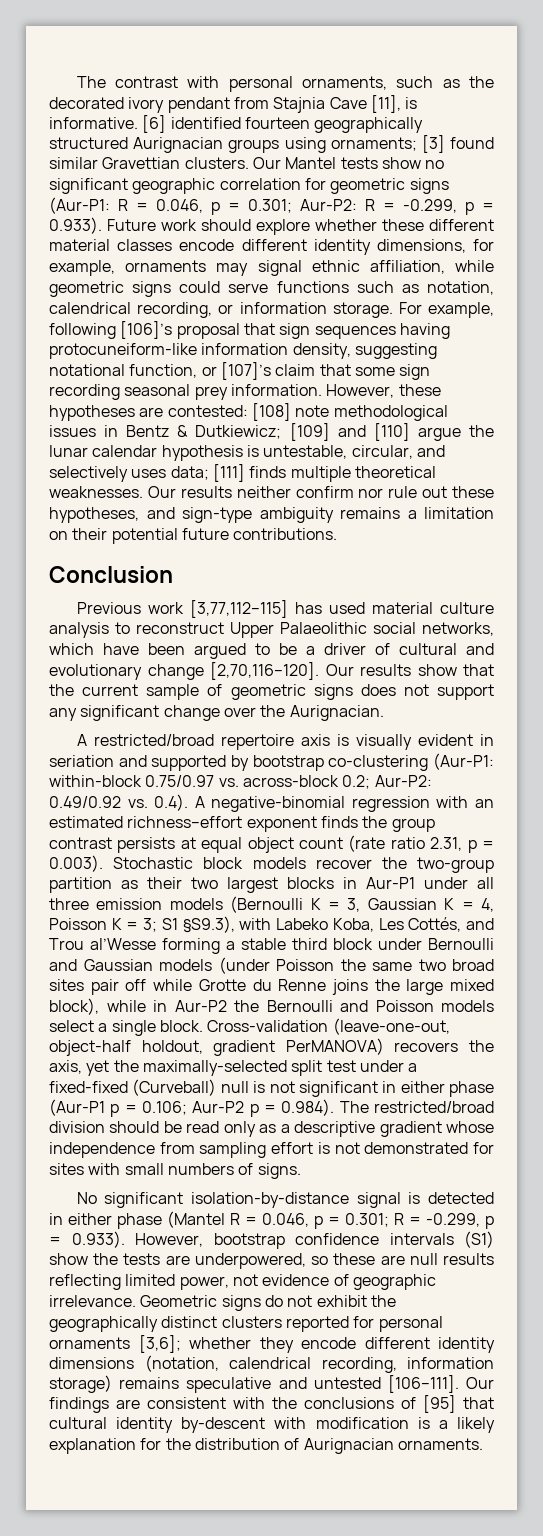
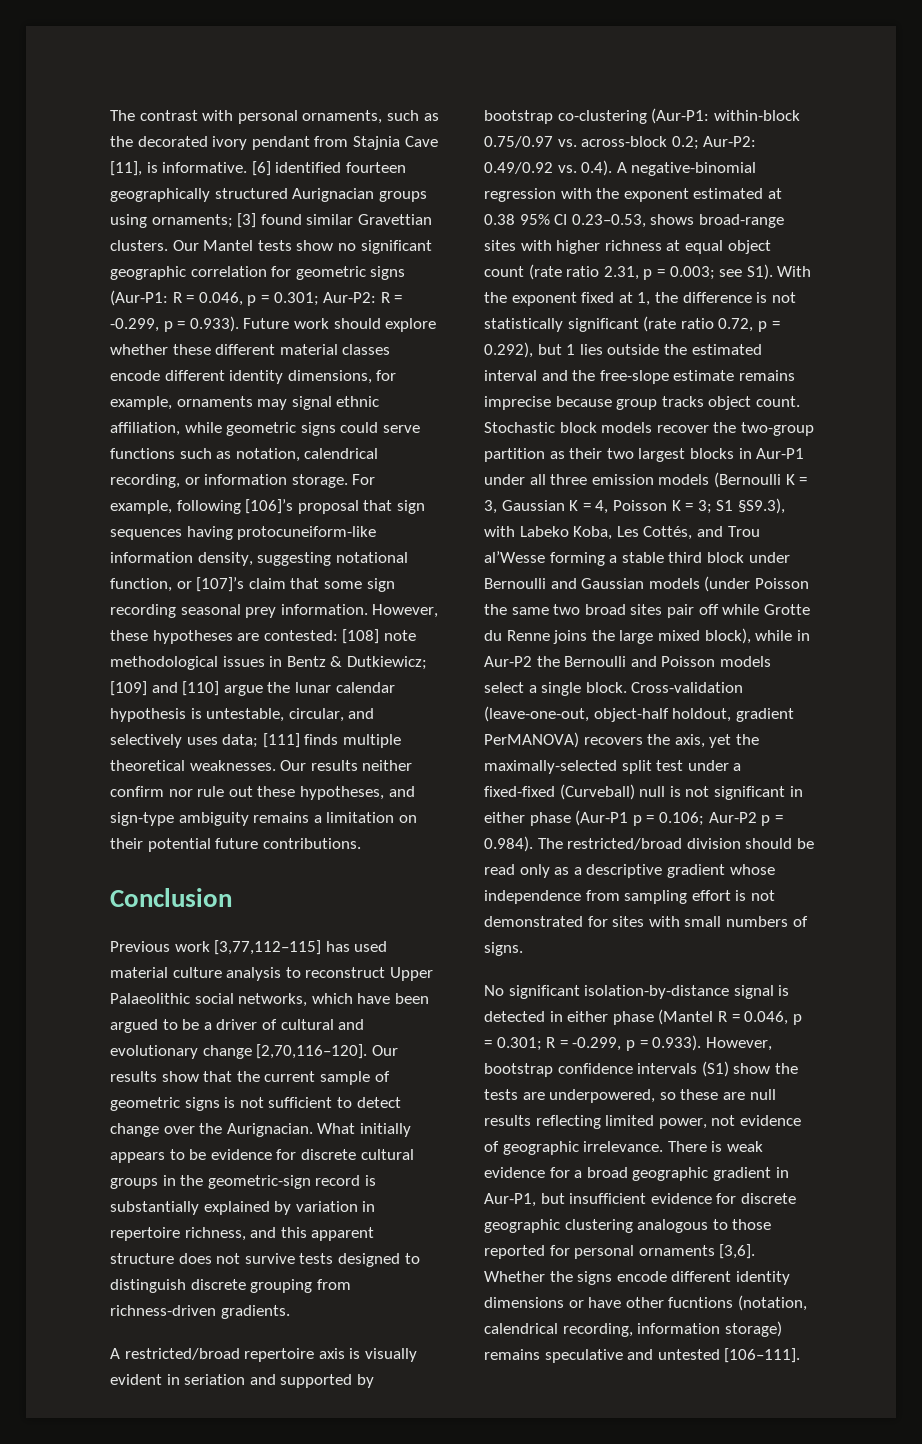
[360,684,494,700] [49,705,160,721] does not support any significant -> [224,1097,401,1108] is not sufficient to detect
(384, 713) none -> [317,1123,411,1137] [110,1149,414,1163] [110,1175,376,1189] [110,1201,376,1215] [110,1227,375,1241] [110,1253,420,1267] [110,1279,351,1293] [110,1305,290,1319] What initially appears to be evidence for discrete cultural groups in the geometric-sign record is substantially explained by variation in repertoire richness, and this apparent structure does not survive tests designed to distinguish discrete grouping from richness-driven gradients.
[475,799,494,808] [49,816,435,832] [49,837,176,853] an estimated richness–effort exponent finds the group contrast persists -> [596,188,782,202] [484,214,784,228] [484,240,662,254] the exponent estimated at 0.38 95% CI 0.23–0.53, shows broad-range sites with higher richness
[49,855,103,872] 0.003). -> [669,264,812,280] [484,292,796,306] [484,316,780,332] [484,342,762,358] [484,370,795,384] [484,396,800,410] 0.003; see S1). With the exponent fixed at 1, the difference is not statistically significant (rate ratio 0.72, p = 0.292), but 1 lies outside the estimated interval and the free-slope estimate remains imprecise because group tracks object count.
[140,1295,396,1311] [49,1316,443,1332] [49,1335,495,1353] [49,1357,134,1369] Geometric signs do not exhibit the geographically distinct clusters reported for personal ornaments [3,6]; whether they encode different identity dimensions -> [667,1141,763,1152] [484,1167,789,1181] [484,1193,796,1207] [484,1219,772,1233] [484,1244,756,1259] [484,1271,790,1285] [484,1297,734,1308] There is weak evidence for a broad geographic gradient in Aur-P1, but insufficient evidence for discrete geographic clustering analogous to those reported for personal ornaments [3,6]. Whether the signs encode different identity dimensions or have other fucntions
[466,1377,495,1389] [49,1395,494,1413] [49,1417,496,1433] [49,1438,483,1454] Our findings are consistent with the conclusions of [95] that cultural identity by-descent with modification is a likely explanation for the distribution of Aurignacian ornaments. -> (801, 1355) none

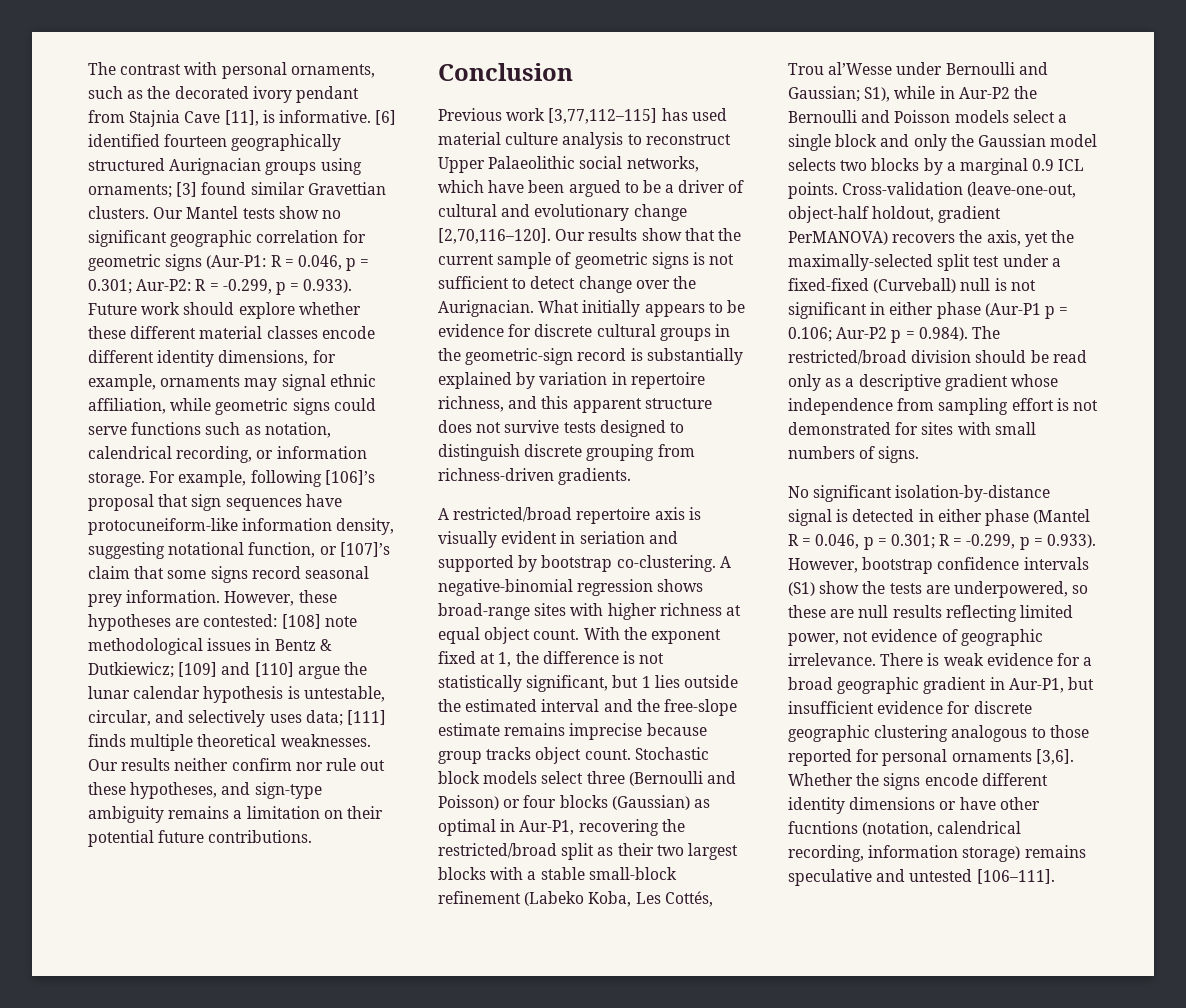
[186,526,233,540] having -> [305,494,342,507] have
[366,578,395,592] [110,604,176,618] sign recording -> [210,566,301,583] signs record
[557,108,800,124] [484,136,757,150] [484,160,757,176] [484,188,782,202] [484,214,646,228] co-clustering (Aur-P1: within-block 0.75/0.97 vs. across-block 0.2; Aur-P2: 0.49/0.92 vs. 0.4). A negative-binomial regression with the exponent estimated at 0.38 95% CI 0.23–0.53, -> [616,555,731,572] [438,579,654,596] co-clustering. A negative-binomial regression
[484,264,773,280] count (rate ratio 2.31, p = 0.003; see S1). -> [533,629,580,640] count.
[567,316,780,332] [484,342,533,358] significant (rate ratio 0.72, p = 0.292), -> [526,675,609,692] significant,
[656,422,814,436] [484,448,545,462] recover the two-group partition -> [541,771,736,786] [438,795,710,810] [438,819,685,836] [438,843,595,860] select three (Bernoulli and Poisson) or four blocks (Gaussian) as optimal in Aur-P1, recovering the restricted/broad split
[738,448,805,459] [484,472,808,488] [484,498,785,514] [484,526,569,537] in Aur-P1 under all three emission models (Bernoulli K = 3, Gaussian K = 4, Poisson K = 3; S1 §S9.3), with Labeko -> [490,867,677,880] [438,891,585,906] with a stable small-block refinement (Labeko
[696,526,723,537] and -> (713, 899) none
[549,552,790,566] [484,576,809,592] [484,604,810,618] [484,628,751,644] forming a stable third block under Bernoulli and Gaussian models (under Poisson the same two broad sites pair off while Grotte du Renne joins the large mixed block), -> [896,62,1048,75] [788,86,891,102] under Bernoulli and Gaussian; S1),
[585,682,627,693] block. -> [835,134,1098,151] [788,158,1085,175] [788,182,838,199] block and only the Gaussian model selects two blocks by a marginal 0.9 ICL points.

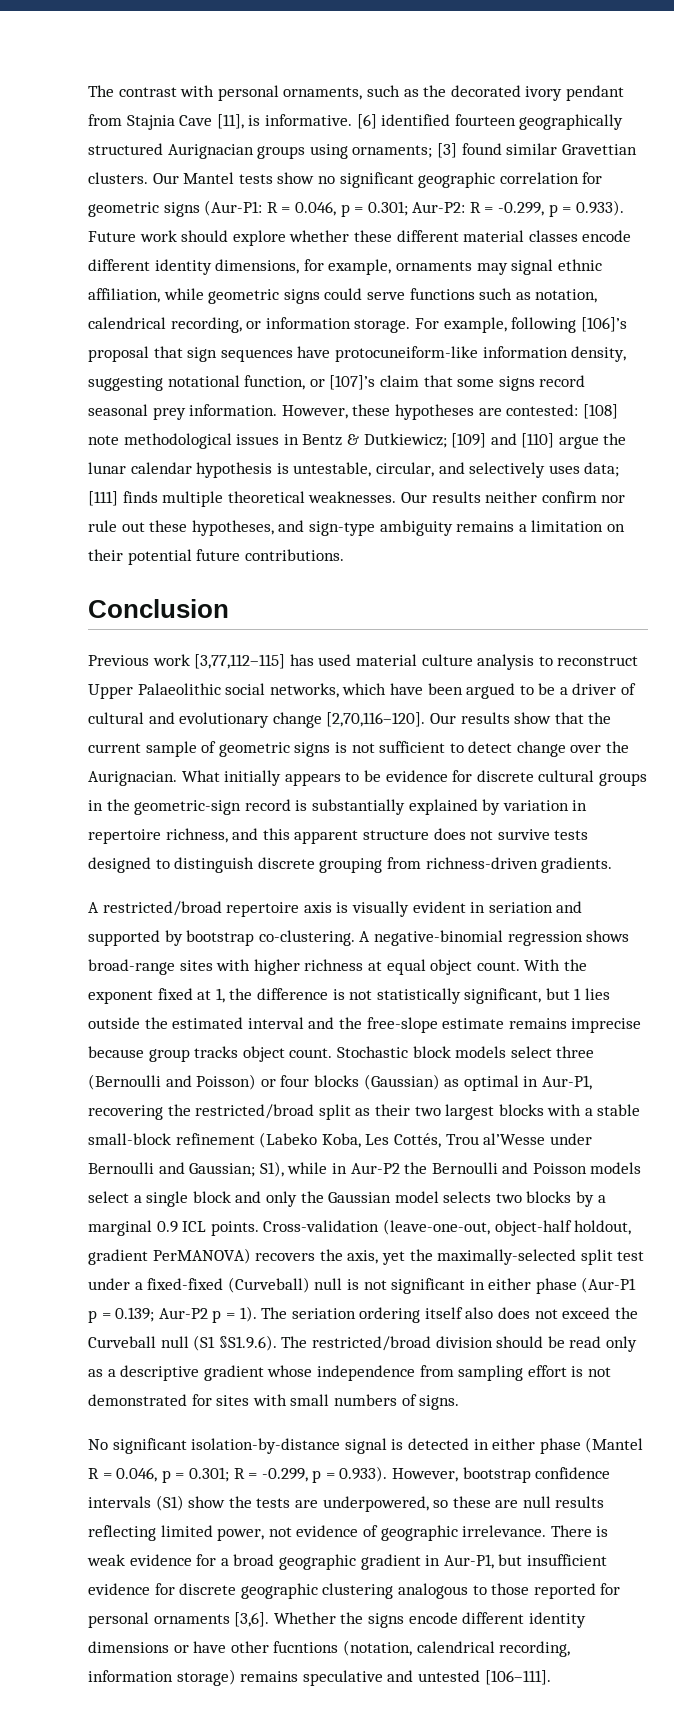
[788,327,832,342] 0.106; -> [115,1307,155,1322] 0.139;
[918,327,968,341] 0.984). -> [239,1306,638,1323] [88,1335,277,1351] 1). The seriation ordering itself also does not exceed the Curveball null (S1 §S1.9.6).

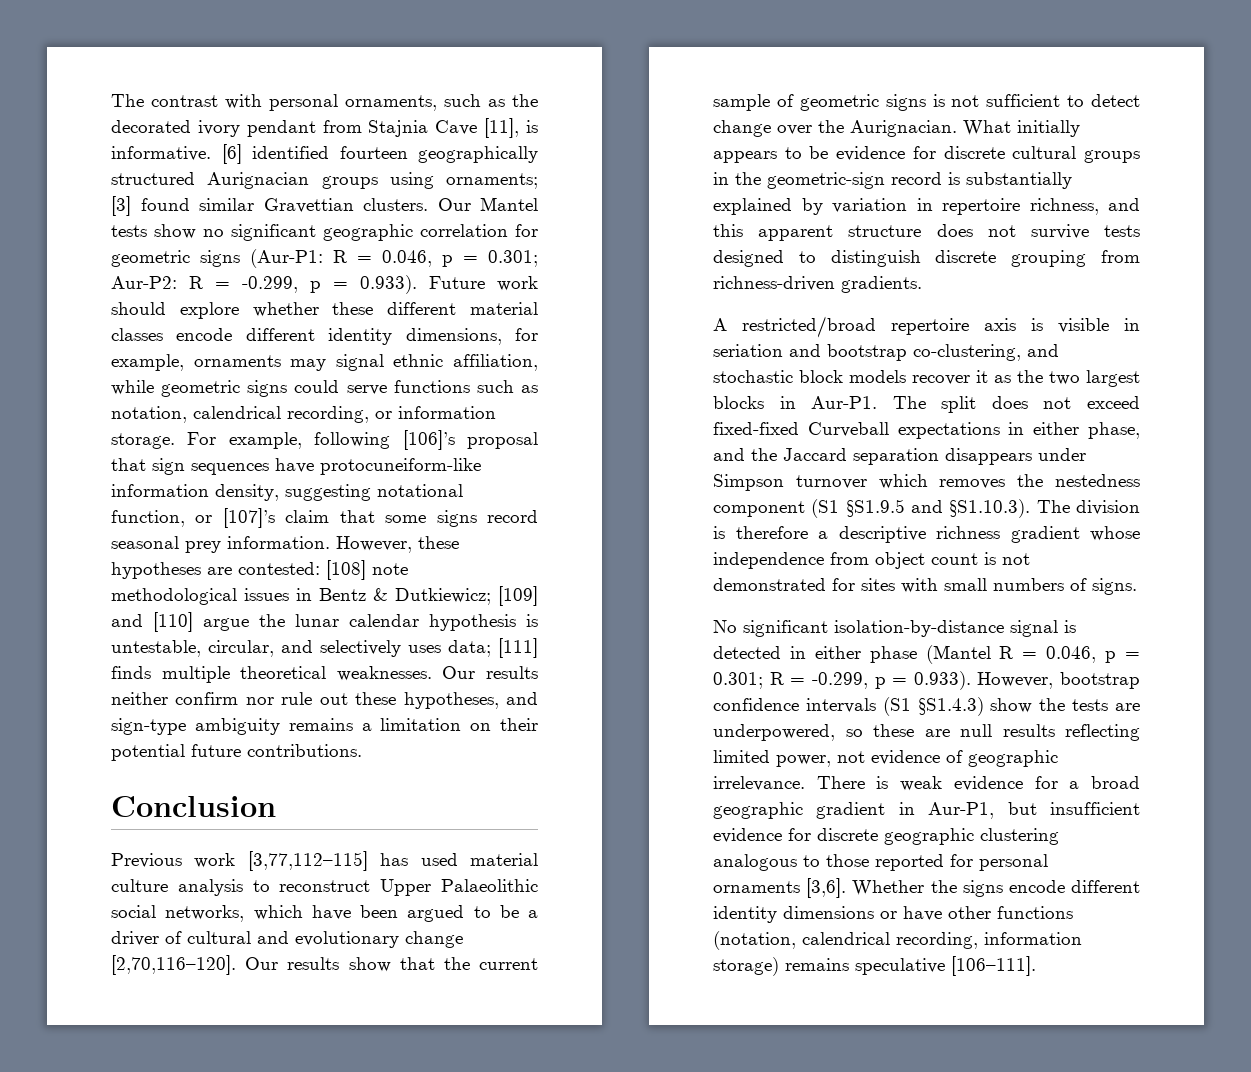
[351,901,466,917] visually evident -> [1058,318,1109,333] visible
[88,930,630,946] [88,959,587,975] [88,988,611,1004] [88,1017,642,1033] [88,1046,595,1062] [88,1074,592,1091] [88,1104,641,1120] [88,1132,592,1148] [88,1161,642,1177] [88,1191,606,1207] [88,1219,632,1236] [88,1248,645,1265] [88,1277,637,1294] [88,1306,638,1323] [88,1335,637,1352] [88,1369,103,1377] supported by bootstrap co-clustering. A negative-binomial regression shows broad-range sites with higher richness at equal object count. With the exponent fixed at 1, the difference is not statistically significant, but 1 lies outside the estimated interval and the free-slope estimate remains imprecise because group tracks object count. Stochastic block models select three (Bernoulli and Poisson) or four blocks (Gaussian) as optimal in Aur-P1, recovering the restricted/broad split as their two largest blocks with a stable small-block refinement (Labeko Koba, Les Cottés, Trou al’Wesse under Bernoulli and Gaussian; S1), while in Aur-P2 the Bernoulli and Poisson models select a single block and only the Gaussian model selects two blocks by a marginal 0.9 ICL points. Cross-validation (leave-one-out, object-half holdout, gradient PerMANOVA) recovers the axis, yet the maximally-selected split test under a fixed-fixed (Curveball) null is not significant in either phase (Aur-P1 p = 0.139; Aur-P2 p = 1). The seriation ordering itself also does not exceed the Curveball null (S1 §S1.9.6). The restricted/broad division should be read only as -> [827,344,1059,361] [713,370,1140,387] [713,396,1140,413] [713,422,1140,439] [713,448,1086,465] [713,474,1140,491] [713,499,1140,518] [713,526,808,539] bootstrap co-clustering, and stochastic block models recover it as the two largest blocks in Aur-P1. The split does not exceed fixed-fixed Curveball expectations in either phase, and the Jaccard separation disappears under Simpson turnover which removes the nestedness component (S1 §S1.9.5 and §S1.10.3). The division is therefore
(200, 1373) none -> [936,526,1000,539] richness
[458,1365,567,1381] sampling effort -> [875,552,978,569] object count
[155,1495,184,1511] (S1) -> [882,697,984,716] (S1 §S1.4.3)
[273,1641,339,1653] fucntions -> [997,906,1073,919] functions
[387,1670,480,1682] and untested -> (945, 966) none

